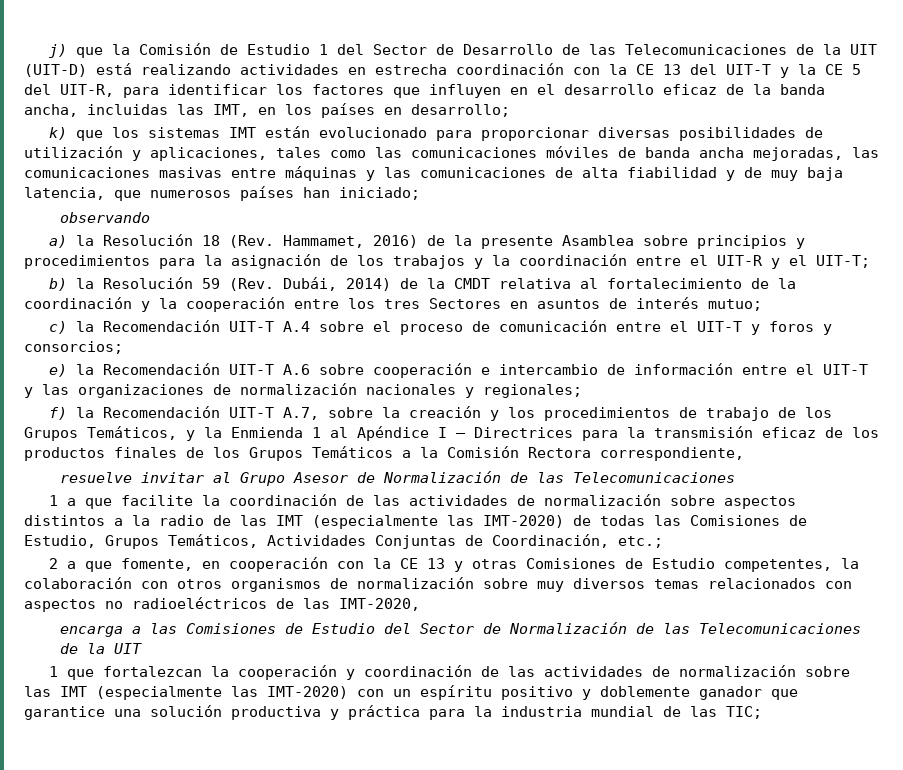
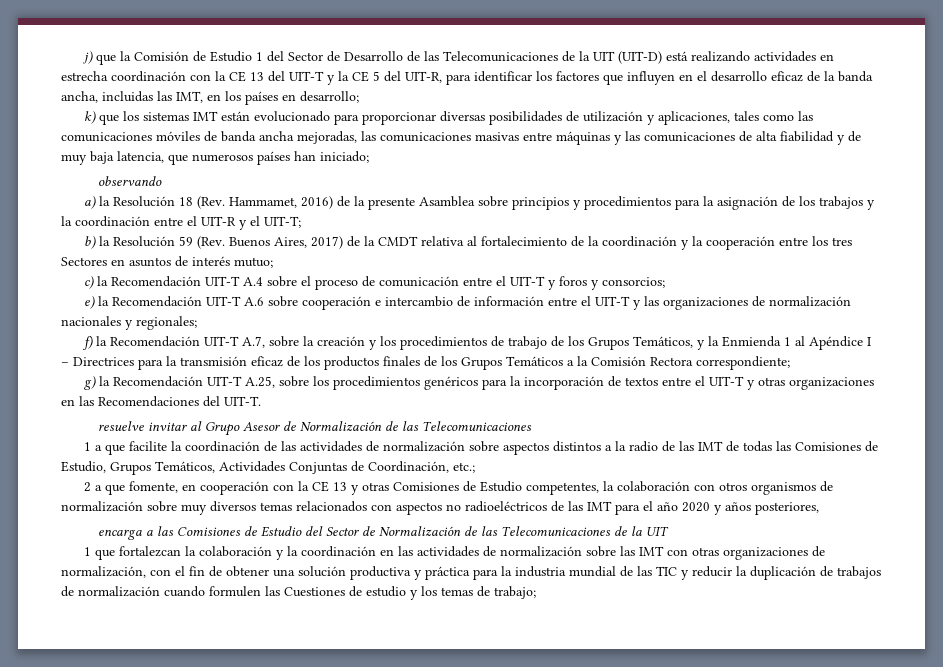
[282,277,391,291] Dubái, 2014) -> [228,236,343,249] Buenos Aires, 2017)
[600,447,744,461] correspondiente, -> [696,356,790,370] [83,376,874,390] [61,396,261,407] correspondiente; // g) la Recomendación UIT-T A.25, sobre los procedimientos genéricos para la incorporación de textos entre el UIT-T y otras organizaciones en las Recomendaciones del UIT-T.
[312,515,564,529] (especialmente las IMT-2020) -> (723, 446) none
[339,598,420,611] IMT-2020, -> [587,501,819,515] IMT para el año 2020 y años posteriores,
[237,665,499,680] cooperación y coordinación de -> [198,546,394,560] colaboración y la coordinación en
[96,685,798,700] [24,706,105,720] (especialmente las IMT-2020) con un espíritu positivo y doblemente ganador que garantice -> [666,546,825,560] [61,566,269,578] con otras organizaciones de normalización, con el fin de obtener
[726,706,762,719] TIC; -> [656,566,881,580] [61,586,536,600] TIC y reducir la duplicación de trabajos de normalización cuando formulen las Cuestiones de estudio y los temas de trabajo;

